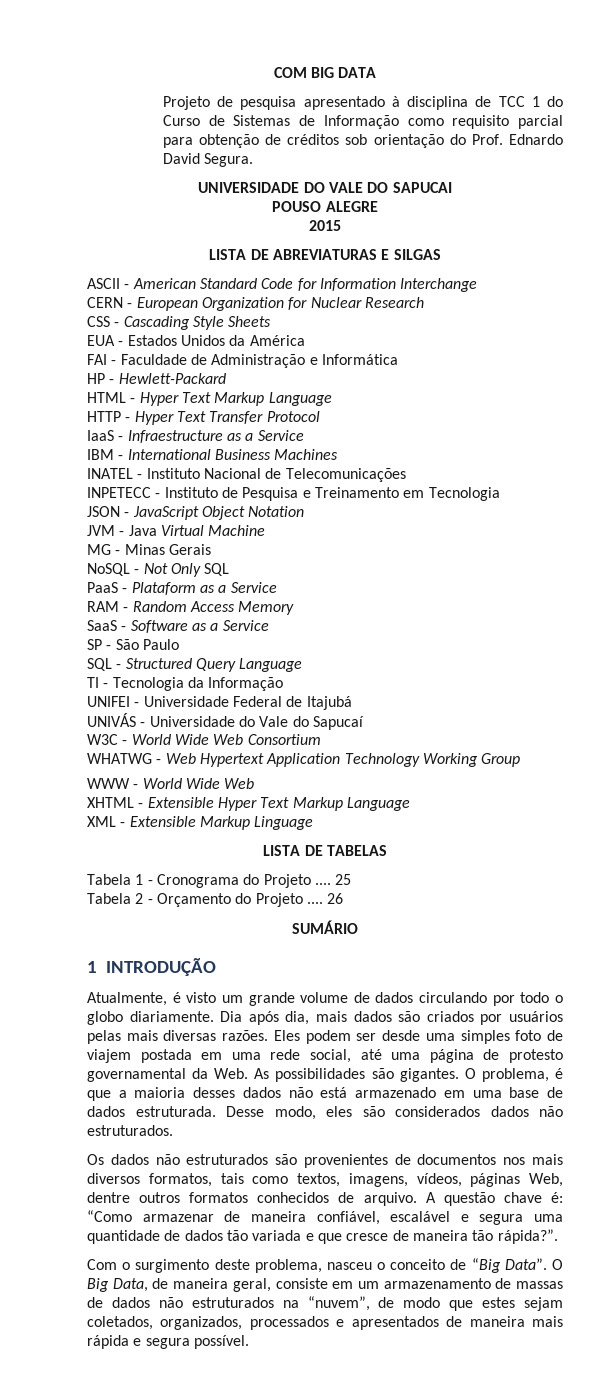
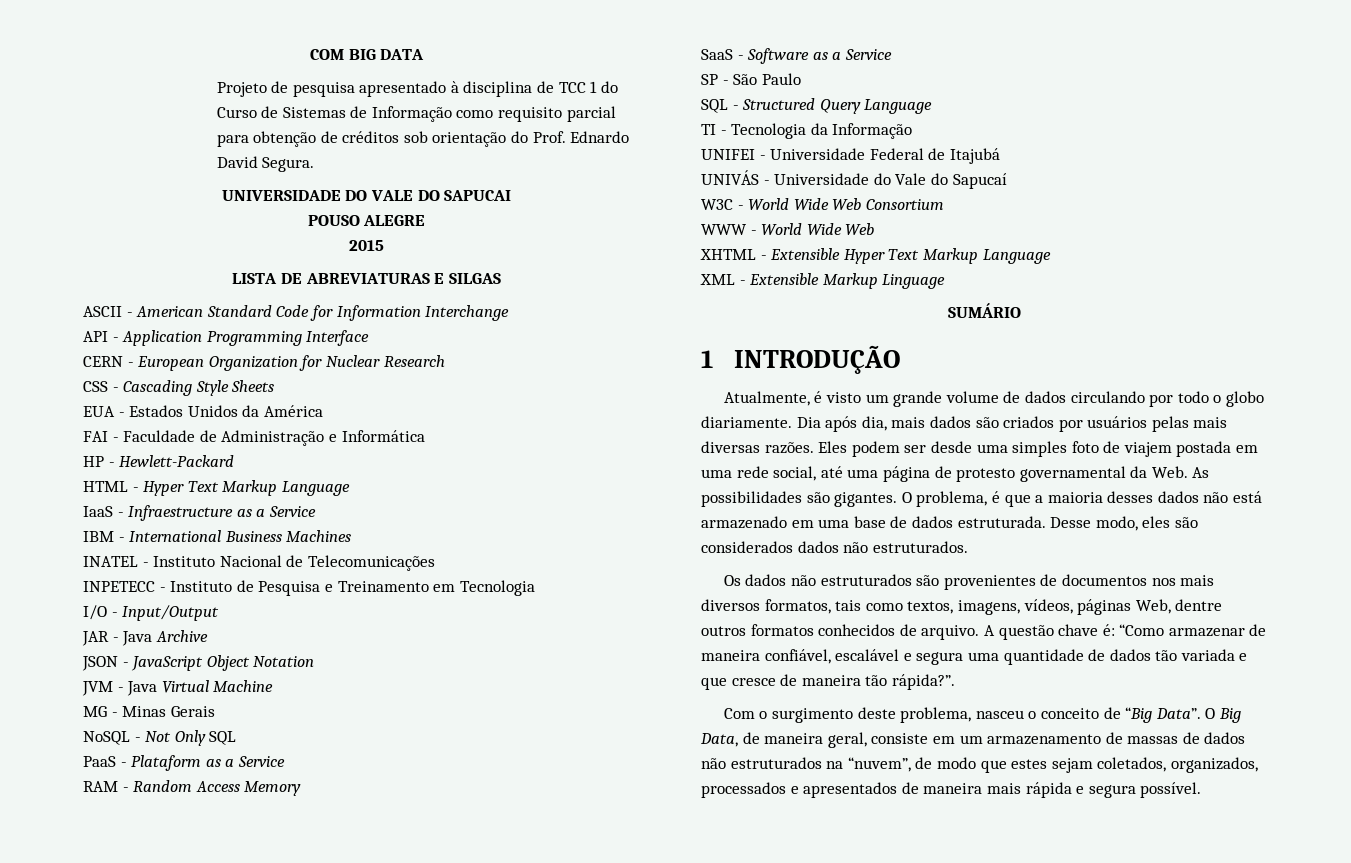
(478, 285) none -> [83,330,370,346] // API - Application Programming Interface
[87,411,320,425] // HTTP - Hyper Text Transfer Protocol -> (350, 488) none
(500, 494) none -> [83,605,220,621] [82,630,208,646] // I/O - Input/Output // JAR - Java Archive
[87,753,521,767] // WHATWG - Web Hypertext Application Technology Working Group -> (944, 204) none
[263,845,387,856] [87,874,352,888] [87,893,344,907] // LISTA DE TABELAS // Tabela 1 - Cronograma do Projeto .... 25 // Tabela 2 - Orçamento do Projeto .... 26 -> (946, 281) none

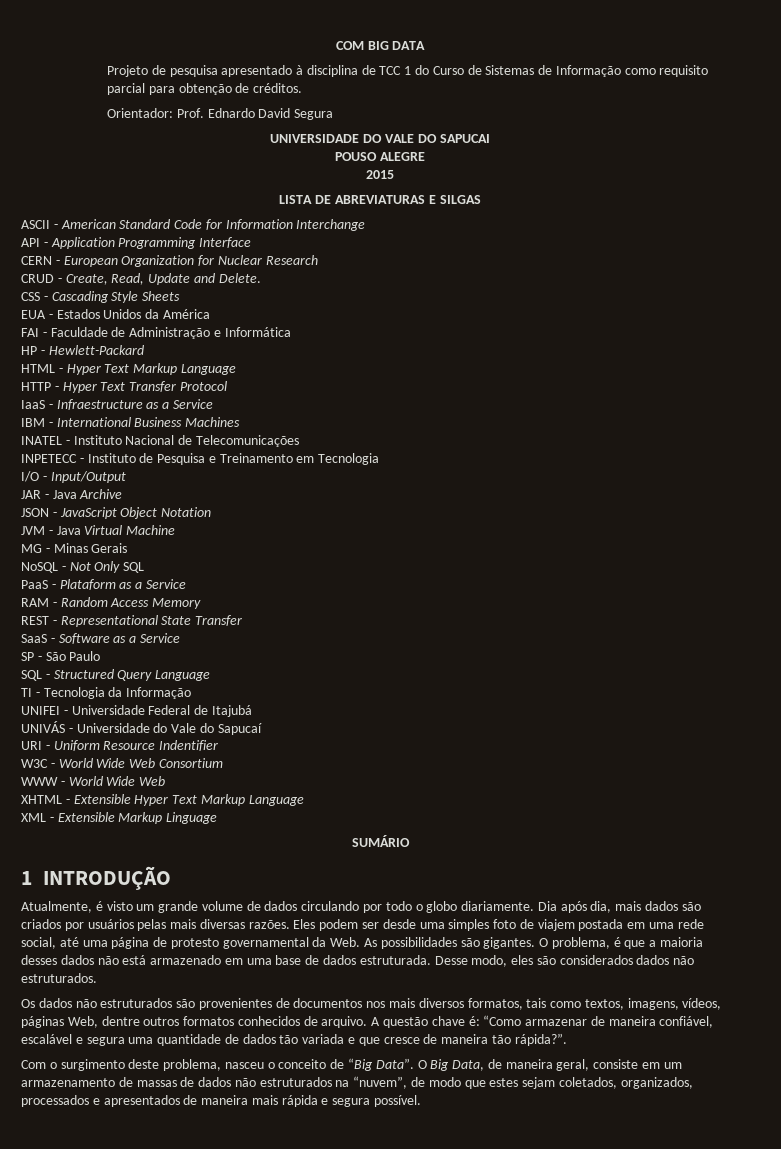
[342,131,529,147] créditos sob orientação do -> [253,83,303,93] [107,108,174,118] créditos. // Orientador:
[262,157,315,172] Segura. -> [294,109,334,120] Segura
(445, 361) none -> [21,273,261,285] // CRUD - Create, Read, Update and Delete.
(350, 488) none -> [21,381,227,393] // HTTP - Hyper Text Transfer Protocol
(302, 788) none -> [21,615,243,627] // REST - Representational State Transfer
(1007, 181) none -> [21,740,219,751] // URI - Uniform Resource Indentifier

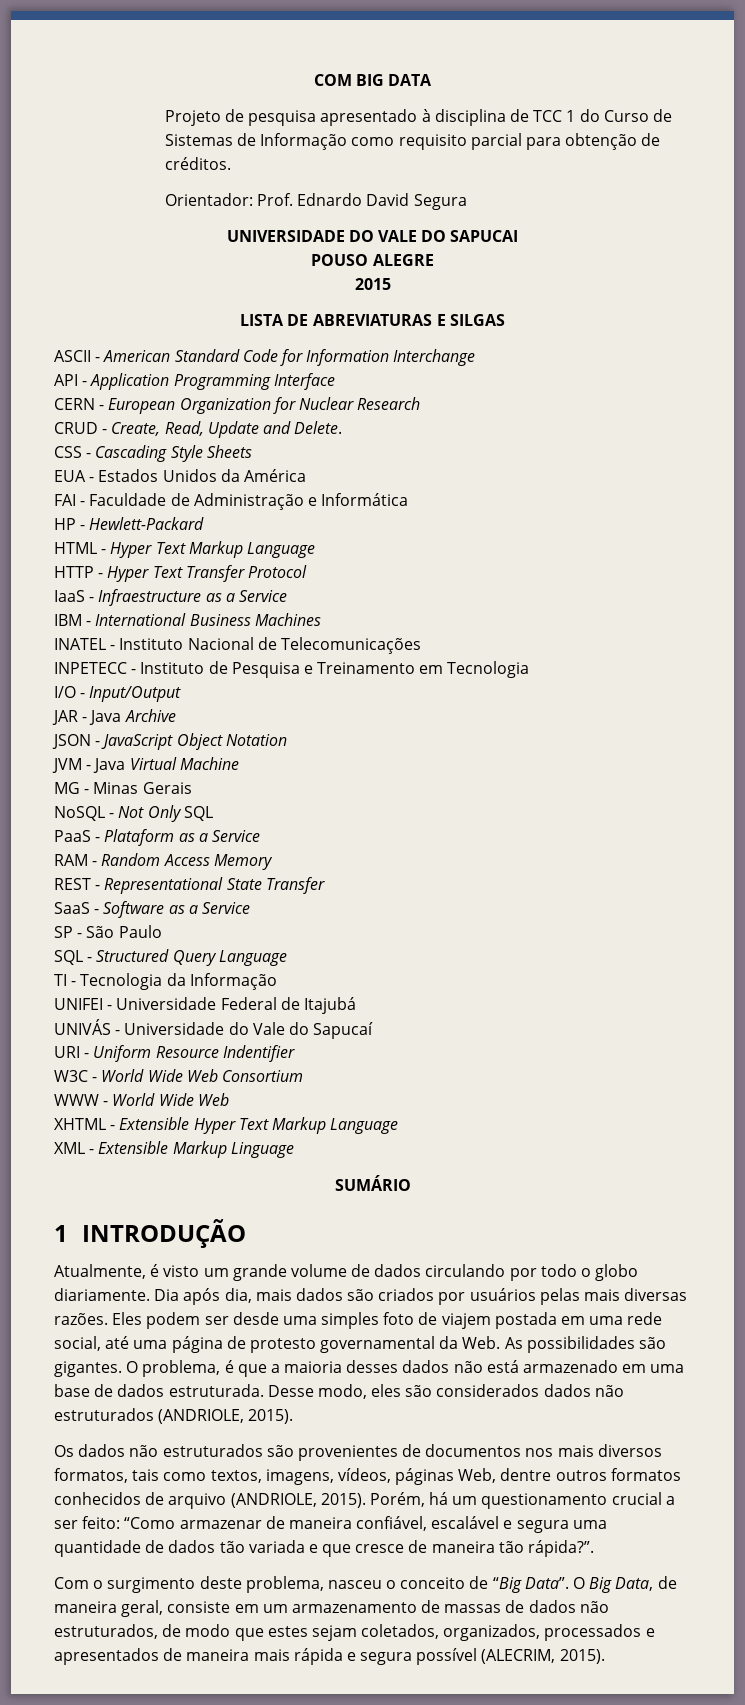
[21,973,97,983] estruturados. -> [54,1408,294,1424] estruturados (ANDRIOLE, 2015).
[321,1016,480,1028] arquivo. A questão chave é: -> [168,1492,675,1509] [54,1516,121,1529] arquivo (ANDRIOLE, 2015). Porém, há um questionamento crucial a ser feito:
[259,1076,408,1089] estruturados na “nuvem”, -> [54,1624,158,1639] estruturados,
[374,1095,422,1107] possível. -> [416,1648,605,1665] possível (ALECRIM, 2015).

